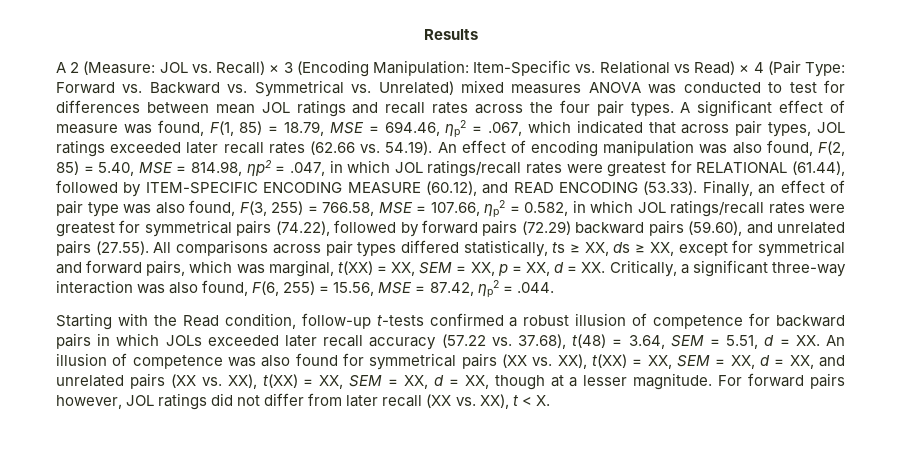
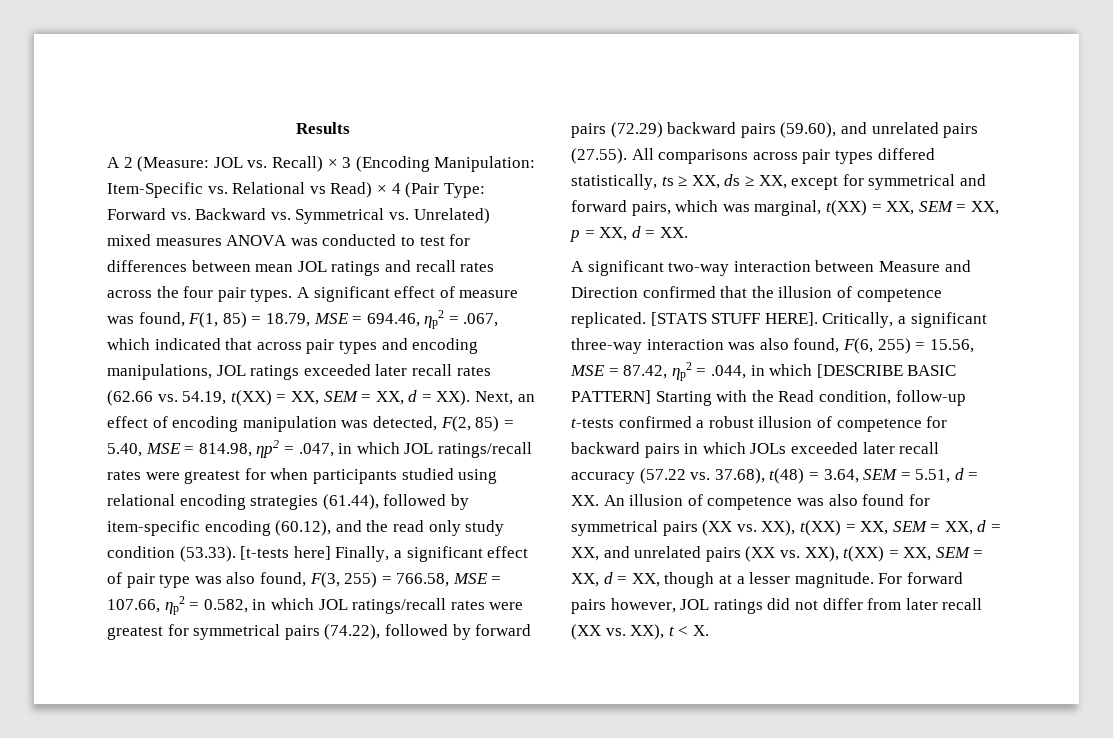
[768,122,812,137] types, -> [338,338,479,354] [107,364,212,380] types and encoding manipulations,
[385,141,457,155] 54.19). An -> [182,390,535,406] 54.19, t(XX) = XX, SEM = XX, d = XX). Next, an
[732,140,813,156] also found, -> [372,416,437,431] detected,
[696,161,845,176] [56,180,776,197] RELATIONAL (61.44), followed by ITEM-SPECIFIC ENCODING MEASURE (60.12), and READ ENCODING (53.33). Finally, an -> [270,468,498,484] [107,494,469,510] [107,520,505,536] [107,546,483,562] when participants studied using relational encoding strategies (61.44), followed by item-specific encoding (60.12), and the read only study condition (53.33). [t-tests here] Finally, a significant
(606, 267) none -> [571,260,971,276] [571,286,942,302] [571,312,818,328] // A significant two-way interaction between Measure and Direction confirmed that the illusion of competence replicated. [STATS STUFF HERE].
[516,282,554,293] .044. // -> [710,364,957,379] [571,390,651,404] .044, in which [DESCRIBE BASIC PATTERN]

